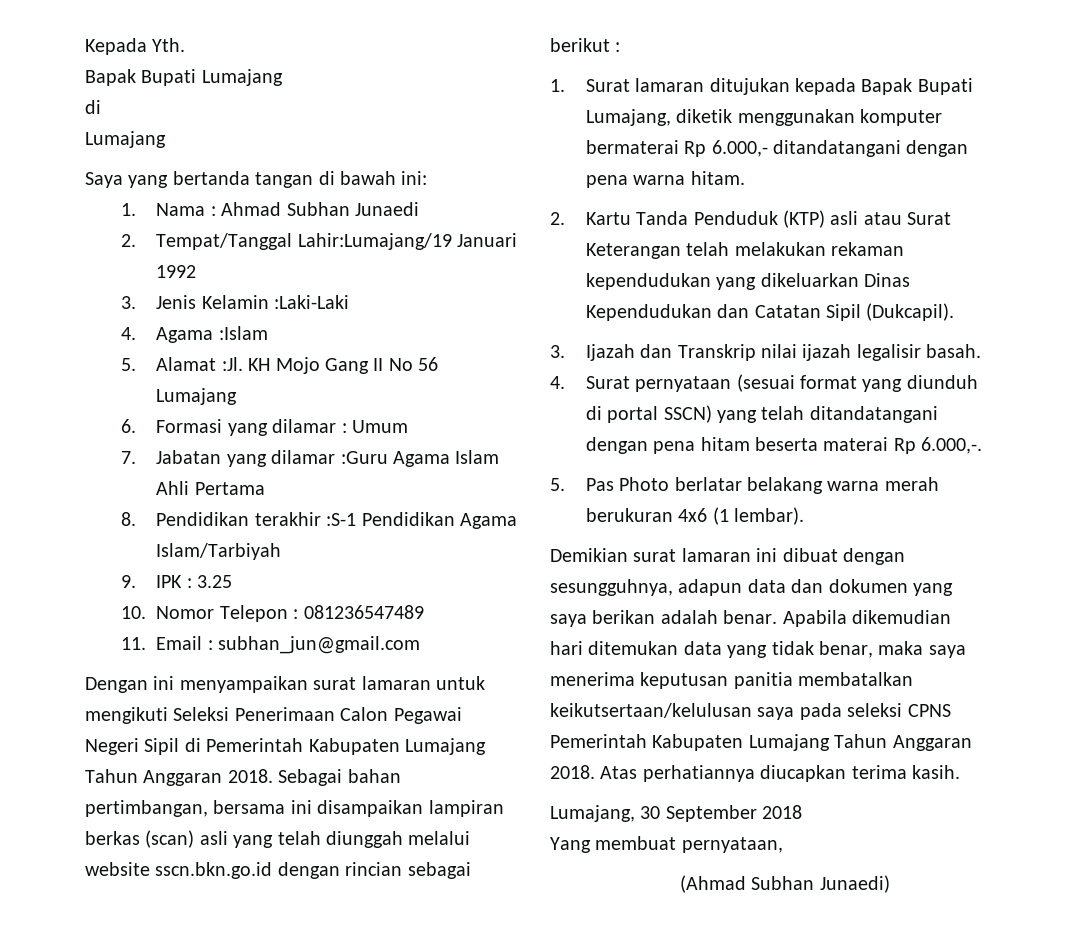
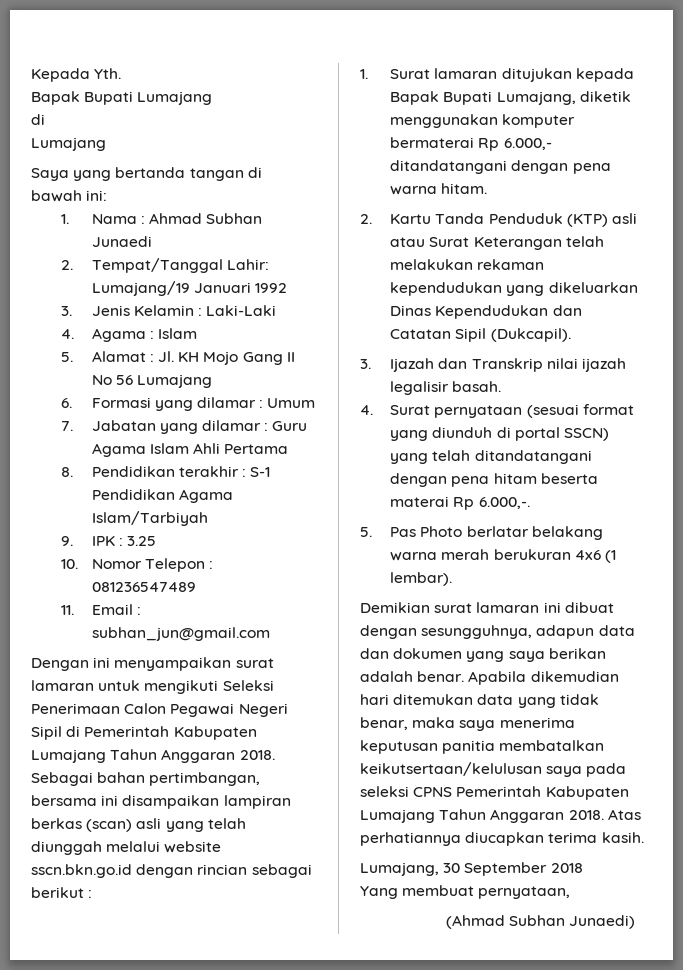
[297,233,452,250] Lahir:Lumajang/19 -> [226,259,269,270] [91,281,190,296] Lahir: Lumajang/19
[274,295,350,309] :Laki-Laki -> [197,305,277,316] : Laki-Laki
[218,326,268,340] :Islam -> [149,328,197,339] : Islam
[221,357,243,371] :Jl. -> [149,351,174,362] : Jl.
[340,451,388,464] :Guru -> [264,421,308,431] : Guru
[326,513,357,526] :S-1 -> [241,467,271,477] : S-1

